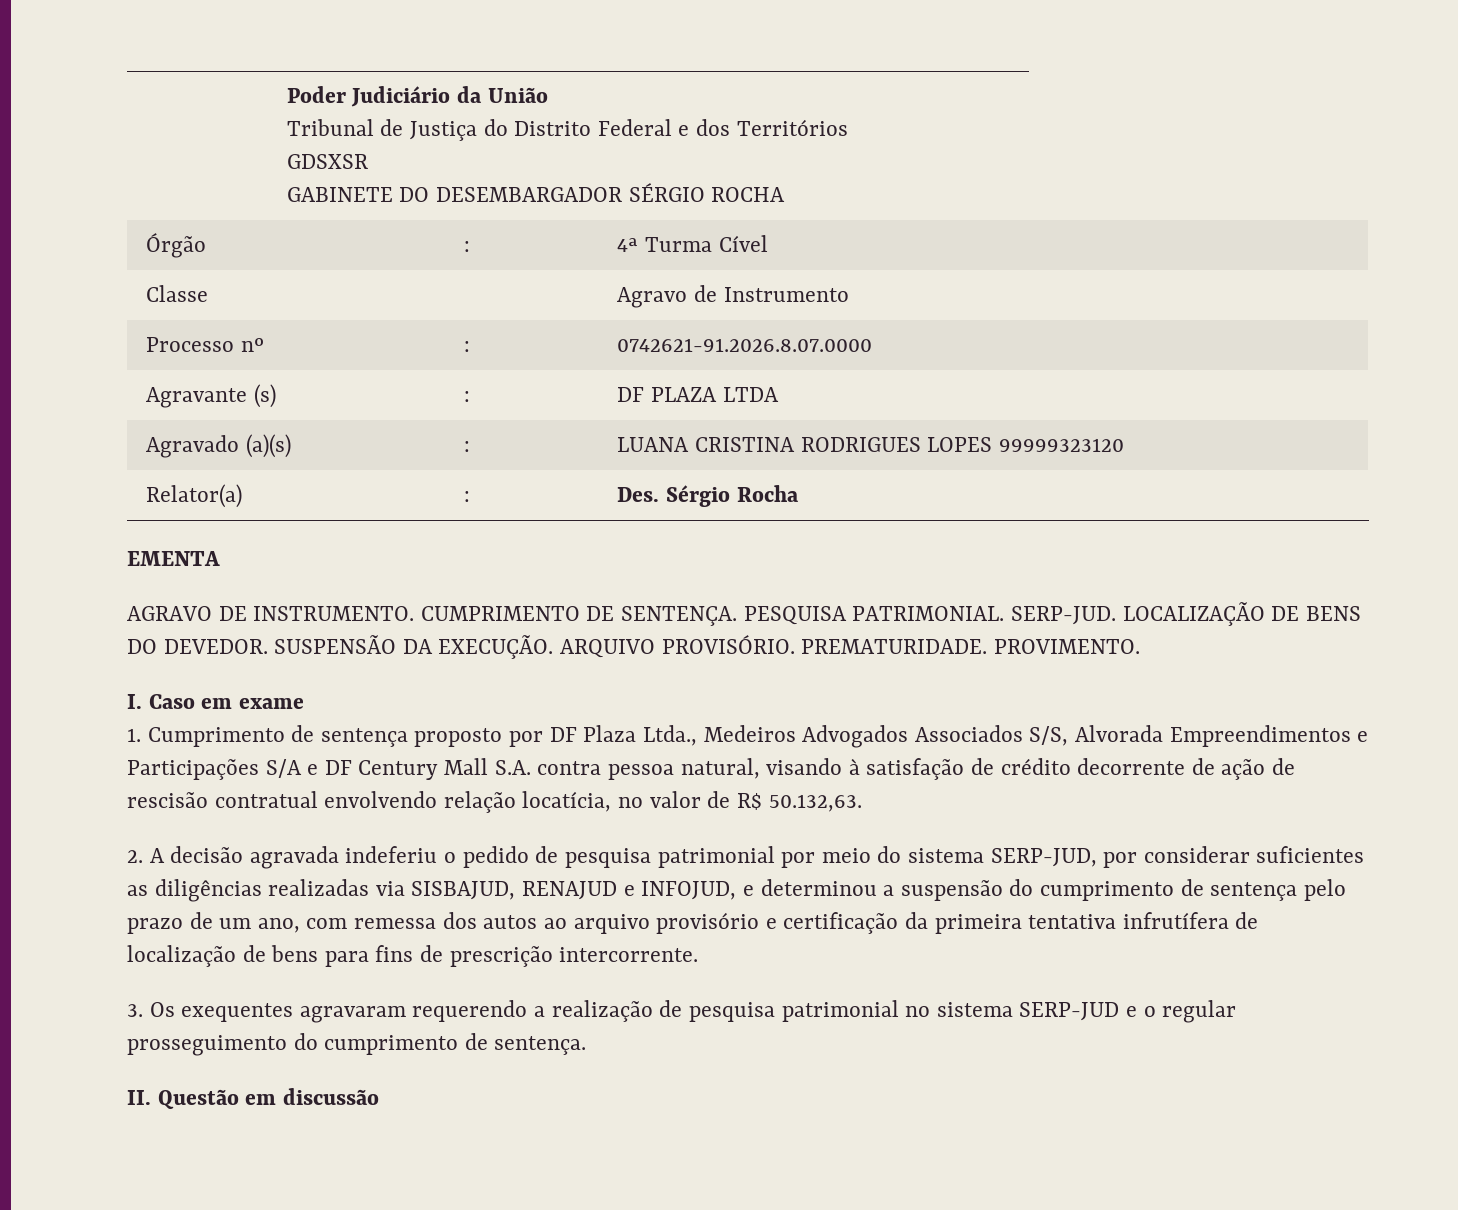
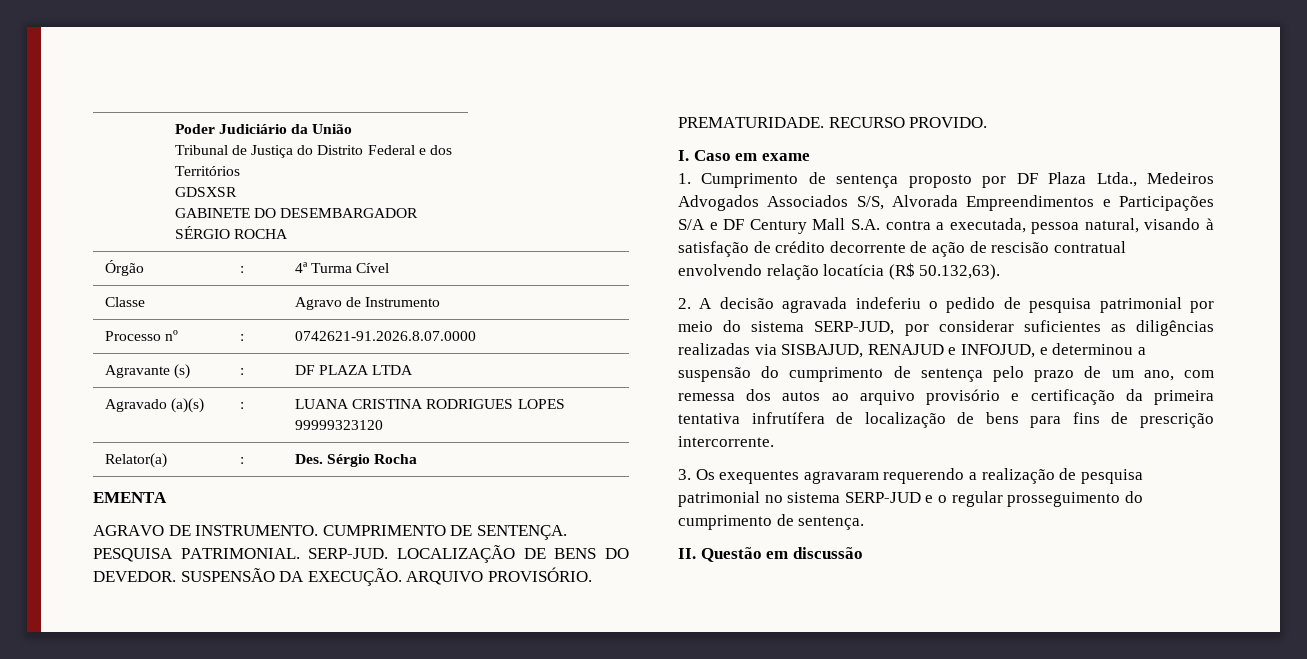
[993,639,1140,654] PROVIMENTO. -> [828,117,988,128] RECURSO PROVIDO.
(602, 768) none -> [936,218,1026,233] a executada,
[522,791,862,812] locatícia, no valor de R$ 50.132,63. -> [823,263,1001,280] locatícia (R$ 50.132,63).

